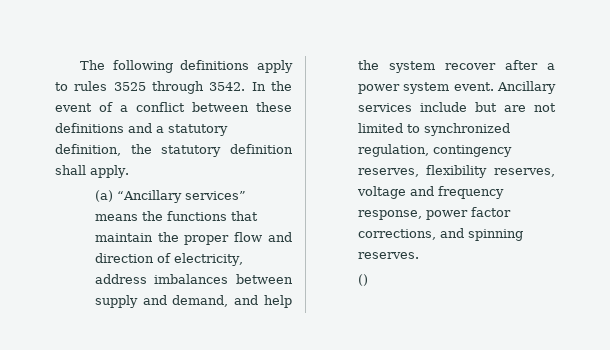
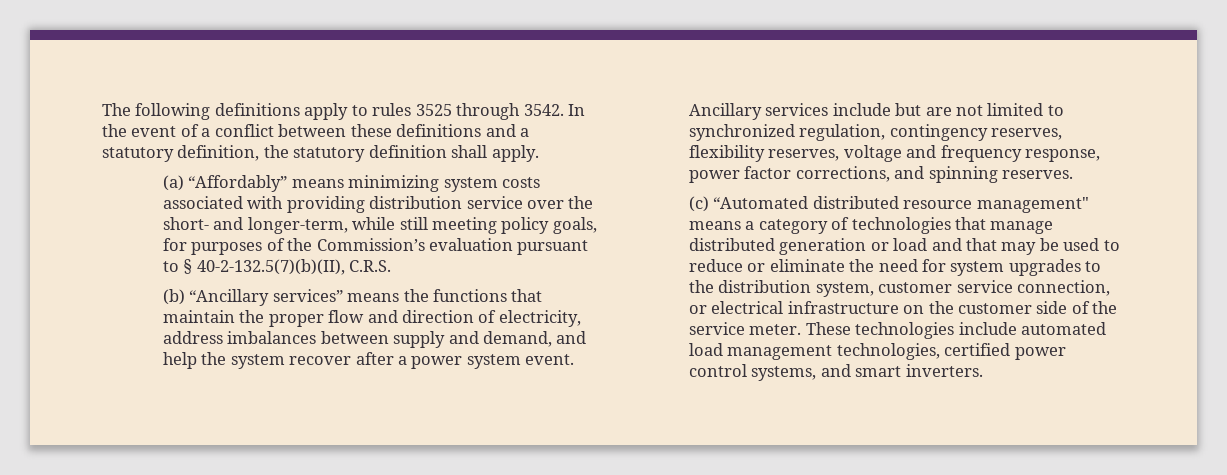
(113, 196) none -> [188,175,540,192] [162,196,594,213] [162,217,597,234] [162,238,589,255] [162,259,392,275] [162,289,185,305] “Affordably” means minimizing system costs associated with providing distribution service over the short- and longer-term, while still meeting policy goals, for purposes of the Commission’s evaluation pursuant to § 40-2-132.5(7)(b)(II), C.R.S. // (b)
[357,274,368,286] () -> [688,196,1089,213] [688,217,1054,234] [688,238,1120,255] [688,259,1102,276] [688,280,1110,297] [688,301,1118,314] [688,322,1106,339] [688,343,1066,360] [688,364,983,381] (c) “Automated distributed resource management" means a category of technologies that manage distributed generation or load and that may be used to reduce or eliminate the need for system upgrades to the distribution system, customer service connection, or electrical infrastructure on the customer side of the service meter. These technologies include automated load management technologies, certified power control systems, and smart inverters.

